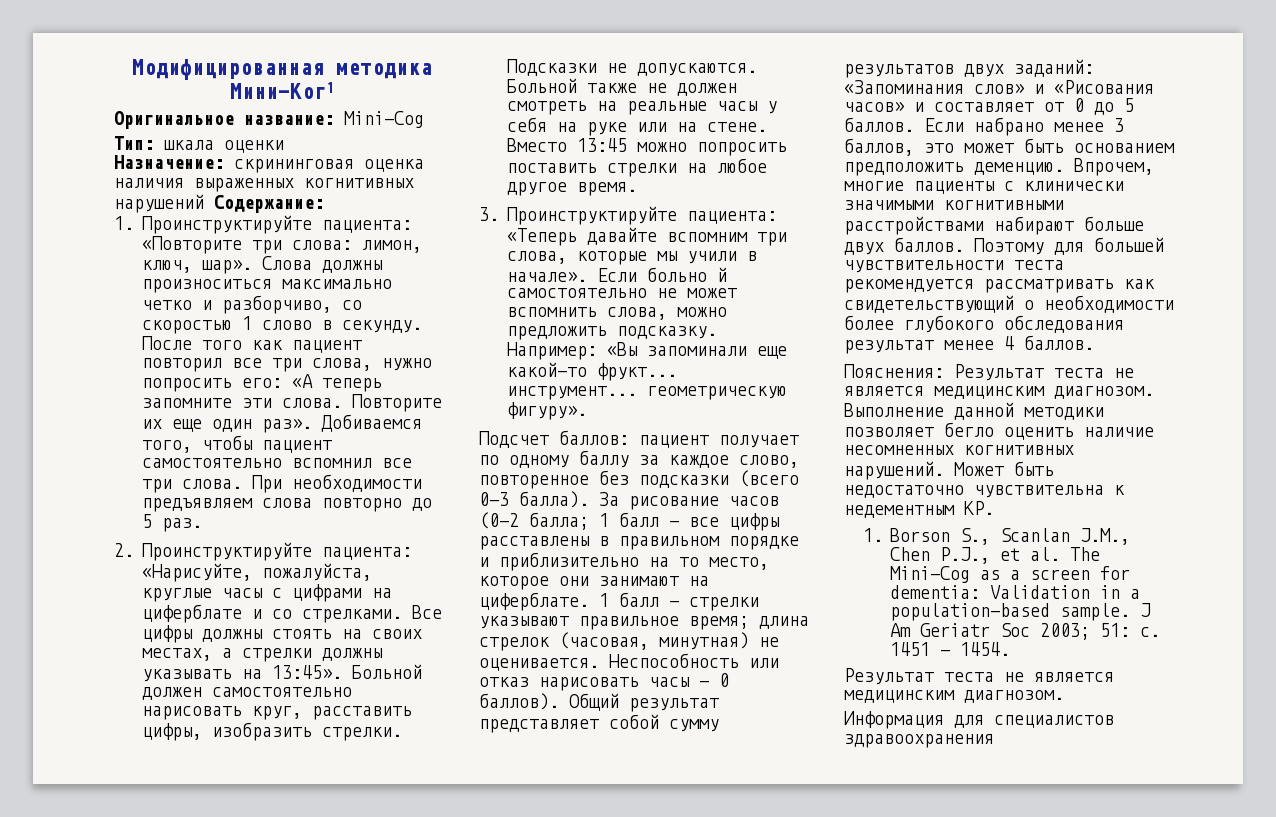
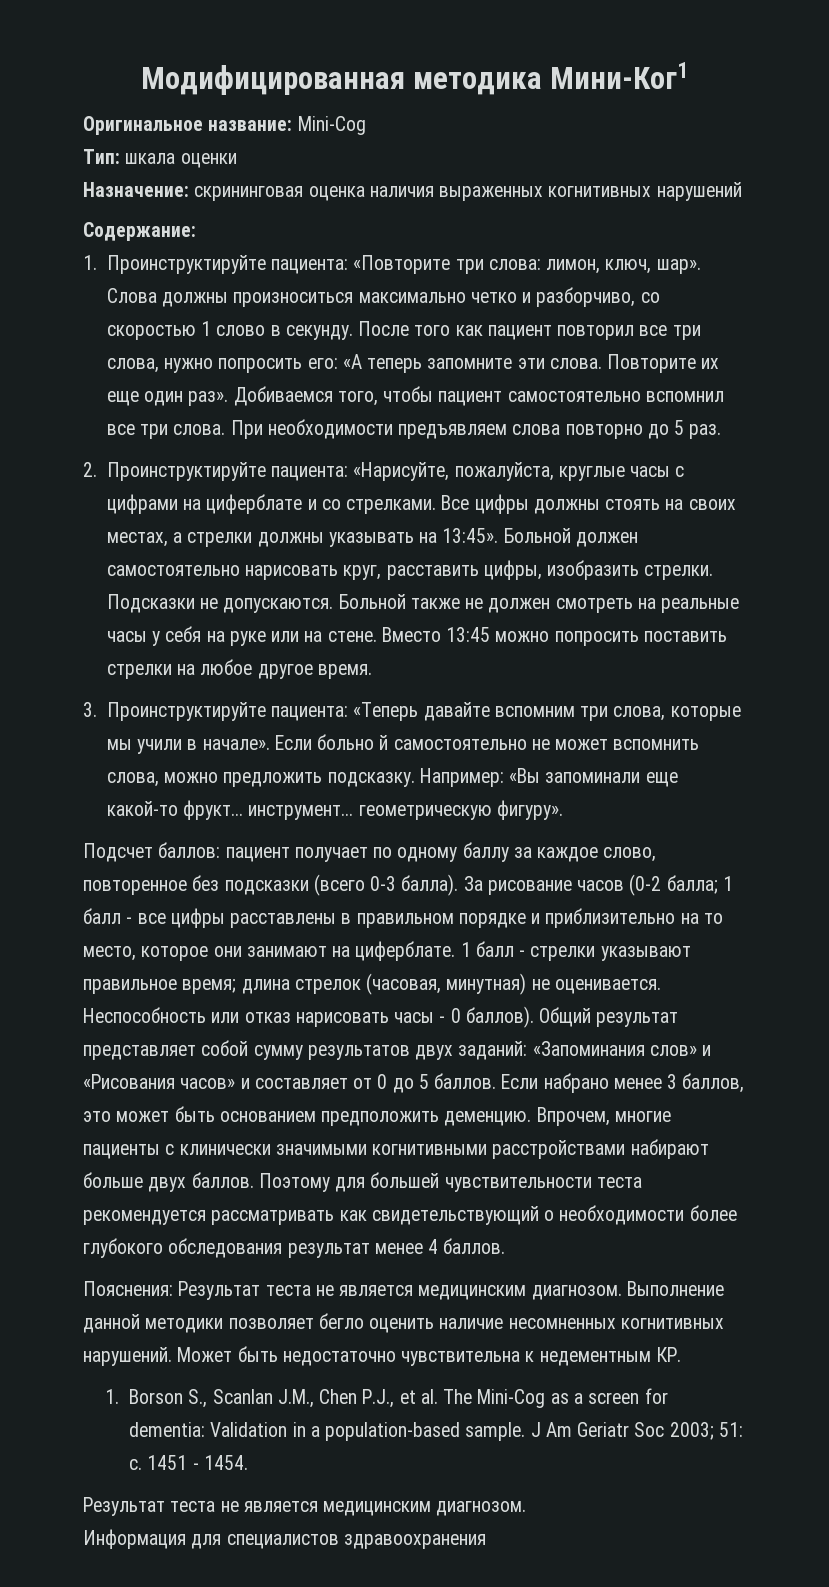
(204, 203) none -> (742, 191) //

